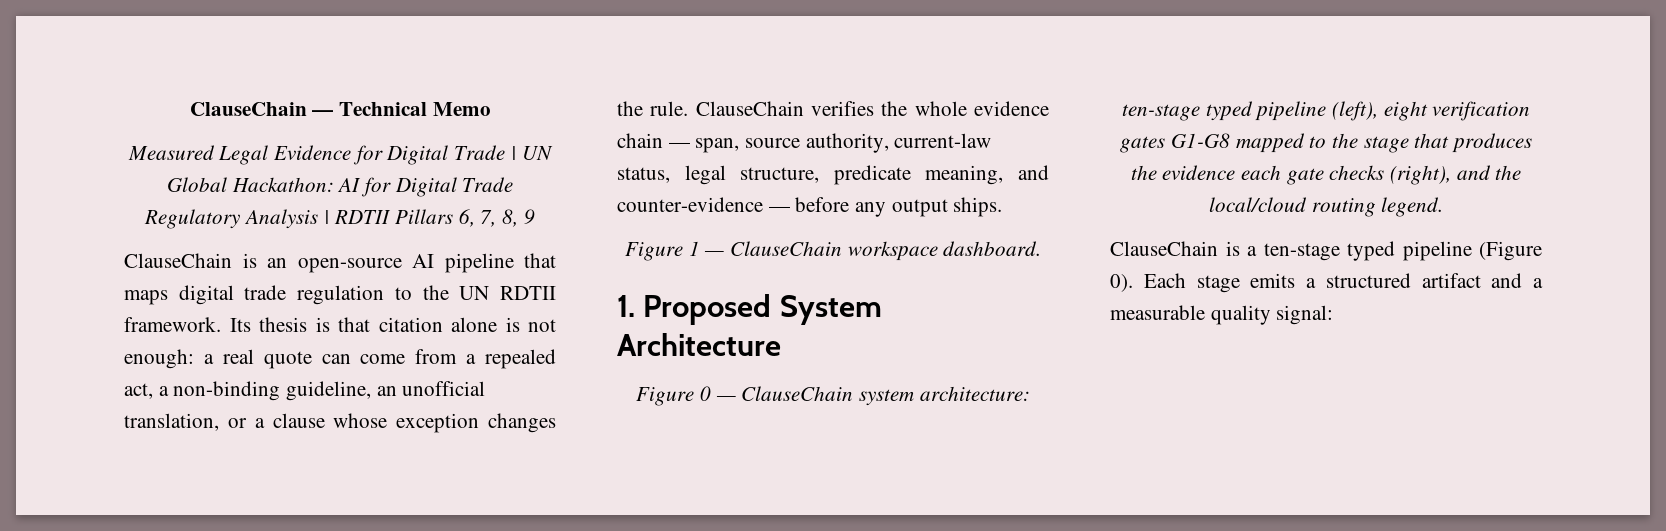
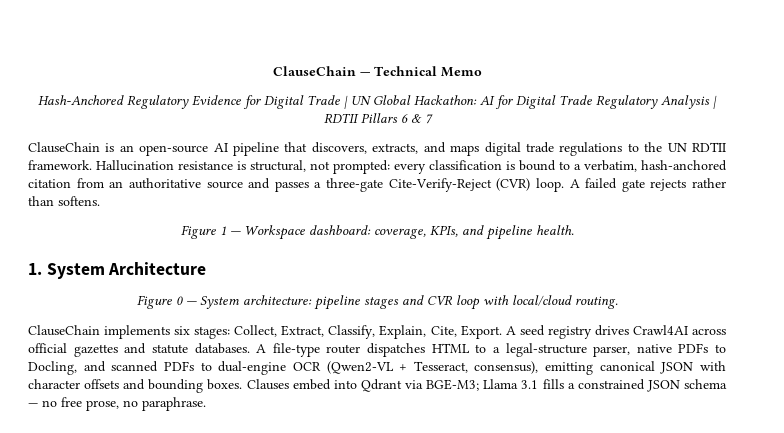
[127,145,269,165] Measured Legal -> [38,95,189,109] Hash-Anchored Regulatory
[458,209,535,227] 6, 7, 8, 9 -> [400,114,433,124] 6 & 7
(556, 260) none -> [311,142,446,154] discovers, extracts, and
[297,285,385,305] regulation -> [559,142,623,156] regulations
[229,317,556,332] [124,349,556,369] [124,381,486,401] [124,413,556,433] [617,101,1049,116] [617,133,992,153] [617,165,1049,185] [617,197,1003,217] [624,241,1042,261] Its thesis is that citation alone is not enough: a real quote can come from a repealed act, a non-binding guideline, an unofficial translation, or a clause whose exception changes the rule. ClauseChain verifies the whole evidence chain — span, source authority, current-law status, legal structure, predicate meaning, and counter-evidence — before any output ships. // Figure 1 — ClauseChain workspace dashboard. -> [96,160,727,174] [28,178,726,192] [28,196,100,206] [180,225,574,240] Hallucination resistance is structural, not prompted: every classification is bound to a verbatim, hash-anchored citation from an authoritative source and passes a three-gate Cite-Verify-Reject (CVR) loop. A failed gate rejects rather than softens. // Figure 1 — Workspace dashboard: coverage, KPIs, and pipeline health.
[643,294,772,325] Proposed -> (42, 269) none
[741,386,1030,406] [1121,101,1531,121] [1120,133,1532,153] [1130,165,1522,185] [1208,197,1444,217] [1110,241,1542,261] [1110,273,1543,293] [1110,305,1334,325] ClauseChain system architecture: ten-stage typed pipeline (left), eight verification gates G1-G8 mapped to the stage that produces the evidence each gate checks (right), and the local/cloud routing legend. // ClauseChain is a ten-stage typed pipeline (Figure 0). Each stage emits a structured artifact and a measurable quality signal: -> [199,295,618,310] [28,325,727,339] [28,343,726,357] [28,361,726,375] [28,379,728,393] [28,397,206,411] System architecture: pipeline stages and CVR loop with local/cloud routing. // ClauseChain implements six stages: Collect, Extract, Classify, Explain, Cite, Export. A seed registry drives Crawl4AI across official gazettes and statute databases. A file-type router dispatches HTML to a legal-structure parser, native PDFs to Docling, and scanned PDFs to dual-engine OCR (Qwen2-VL + Tesseract, consensus), emitting canonical JSON with character offsets and bounding boxes. Clauses embed into Qdrant via BGE-M3; Llama 3.1 fills a constrained JSON schema — no free prose, no paraphrase.

